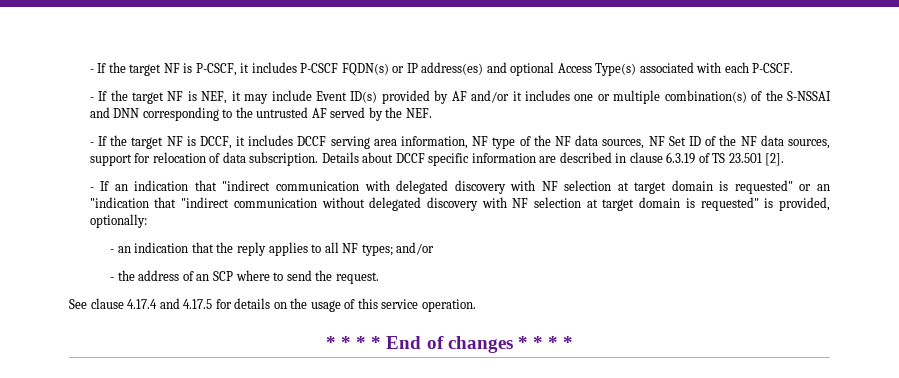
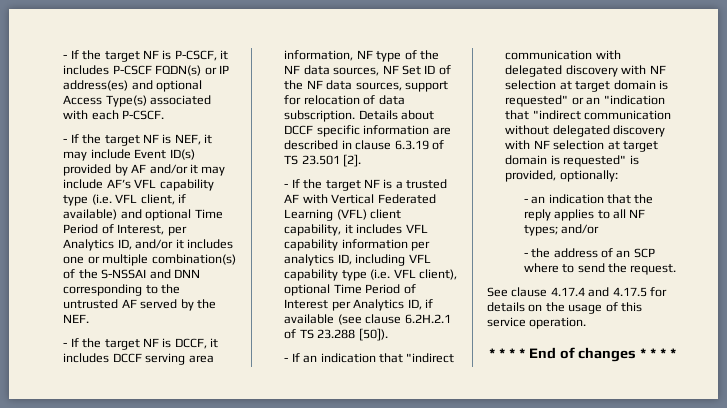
(522, 96) none -> [201,166,226,176] [63,179,214,191] [63,194,186,206] [63,209,223,221] [63,224,187,236] [63,239,184,251] may include AF’s VFL capability type (i.e. VFL client, if available) and optional Time Period of Interest, per Analytics ID, and/or it
(785, 159) none -> [284,179,448,191] [284,194,436,204] [284,209,402,221] [284,224,428,236] [284,239,431,251] [284,254,431,266] [284,269,457,281] [284,284,416,296] [284,299,433,311] [284,314,451,325] [284,328,388,341] // - If the target NF is a trusted AF with Vertical Federated Learning (VFL) client capability, it includes VFL capability information per analytics ID, including VFL capability type (i.e. VFL client), optional Time Period of Interest per Analytics ID, if available (see clause 6.2H.2.1 of TS 23.288 [50]).

